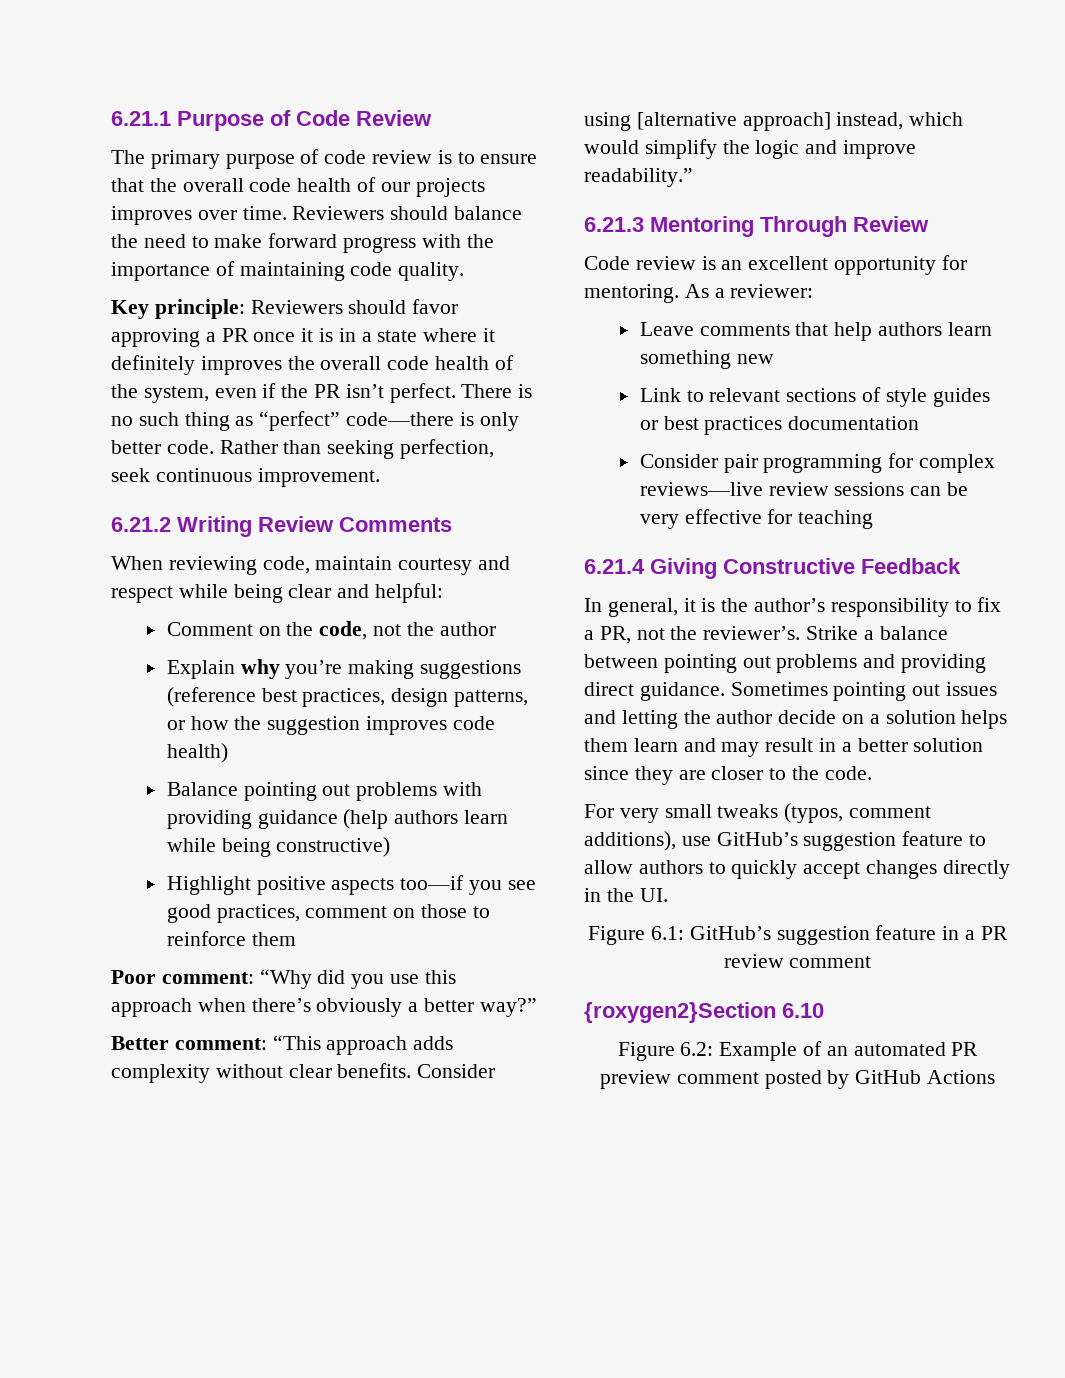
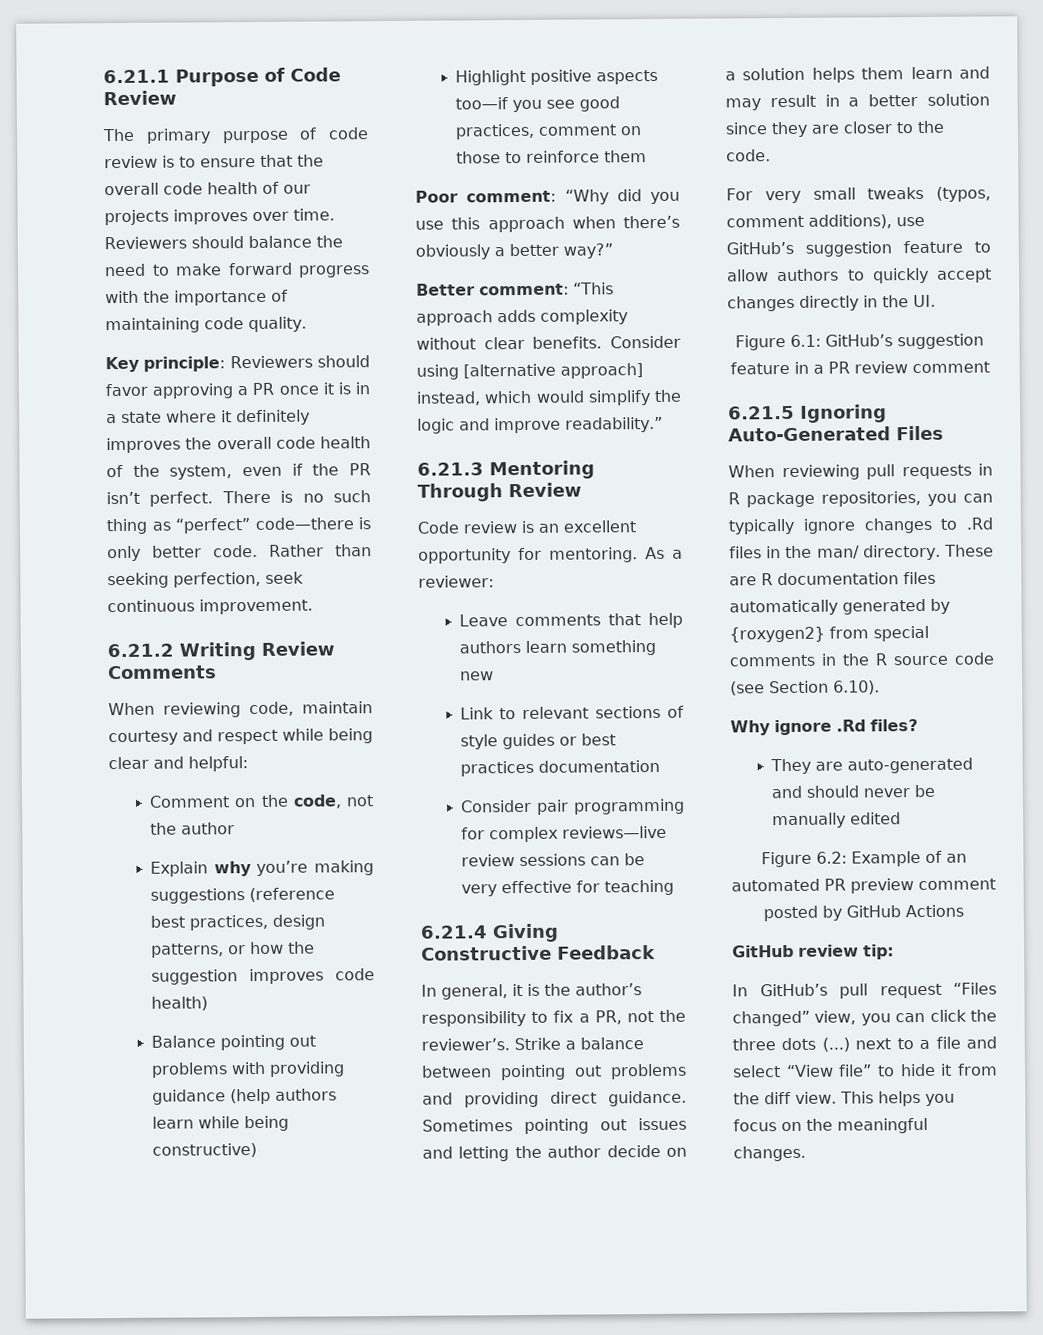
[584,1002,824,1023] {roxygen2}Section 6.10 -> [728,404,887,423] [728,425,944,442] [728,463,993,481] [728,490,993,508] [728,517,993,535] [729,544,994,561] [729,571,936,586] [729,598,950,616] [729,625,929,643] [729,652,994,667] [730,680,880,696] [730,719,918,736] [770,757,974,775] [771,784,936,799] [772,812,902,829] 6.21.5 Ignoring Auto-Generated Files // When reviewing pull requests in R package repositories, you can typically ignore changes to .Rd files in the man/ directory. These are R documentation files automatically generated by {roxygen2} from special comments in the R source code (see Section 6.10). // Why ignore .Rd files? // They are auto-generated and should never be manually edited
(996, 1077) none -> [732,944,894,960] [732,982,998,999] [732,1009,997,1027] [732,1036,997,1052] [732,1063,998,1078] [733,1091,955,1107] [733,1117,928,1134] [733,1145,806,1162] // GitHub review tip: // In GitHub’s pull request “Files changed” view, you can click the three dots (...) next to a file and select “View file” to hide it from the diff view. This helps you focus on the meaningful changes.

